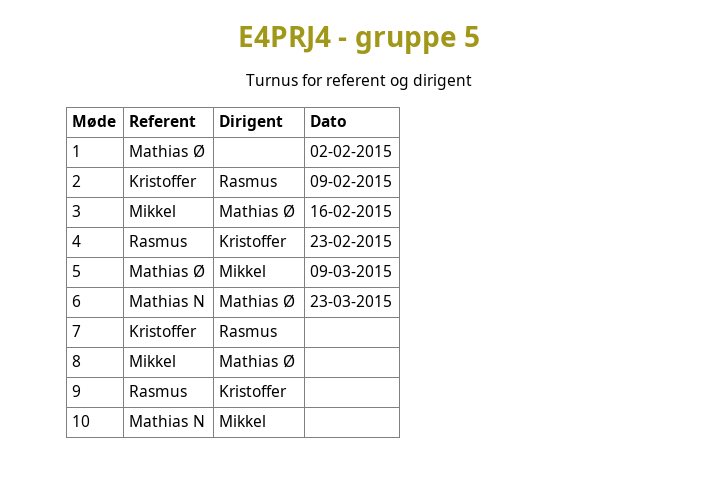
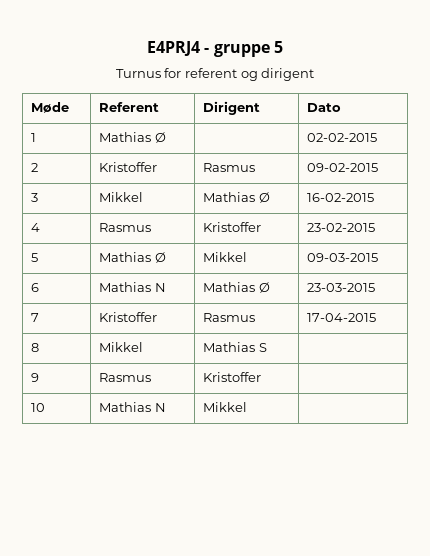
(278, 331) none -> [307,313,377,322] 17-04-2015
[282,354,295,368] Ø -> [258,343,267,352] S

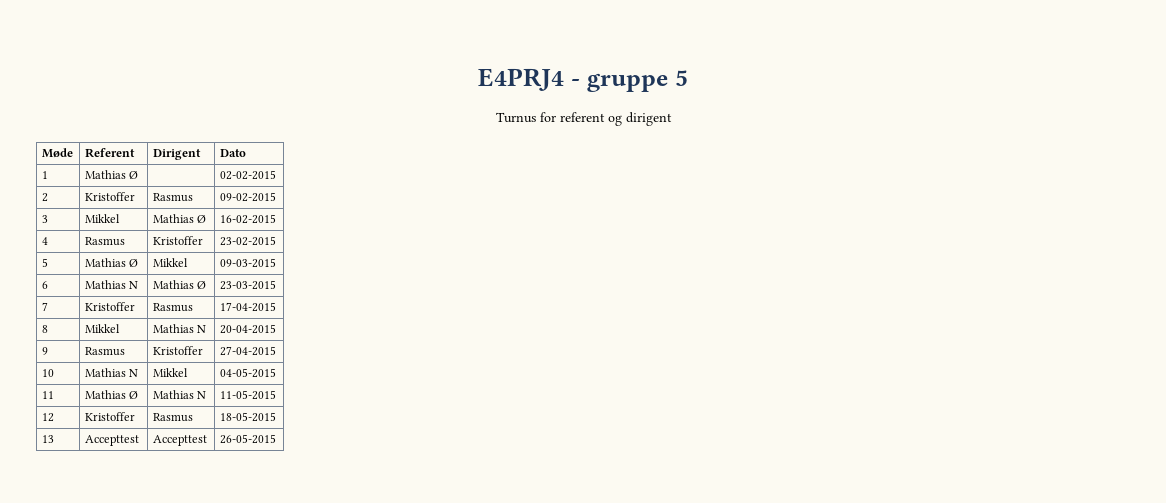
[258,343,267,352] S | -> [197,325,207,333] [219,324,276,334] N | 20-04-2015
(262, 377) none -> [219,346,276,356] 27-04-2015
(248, 407) none -> [219,368,276,378] [41,391,54,399] [84,390,139,400] [152,390,207,399] [219,390,276,400] [41,413,54,422] [84,412,135,421] [152,413,193,422] [219,412,276,422] [41,435,54,443] [84,435,139,446] [152,435,207,446] [219,434,276,444] 04-05-2015 // 11 | Mathias Ø | Mathias N | 11-05-2015 // 12 | Kristoffer | Rasmus | 18-05-2015 // 13 | Accepttest | Accepttest | 26-05-2015

